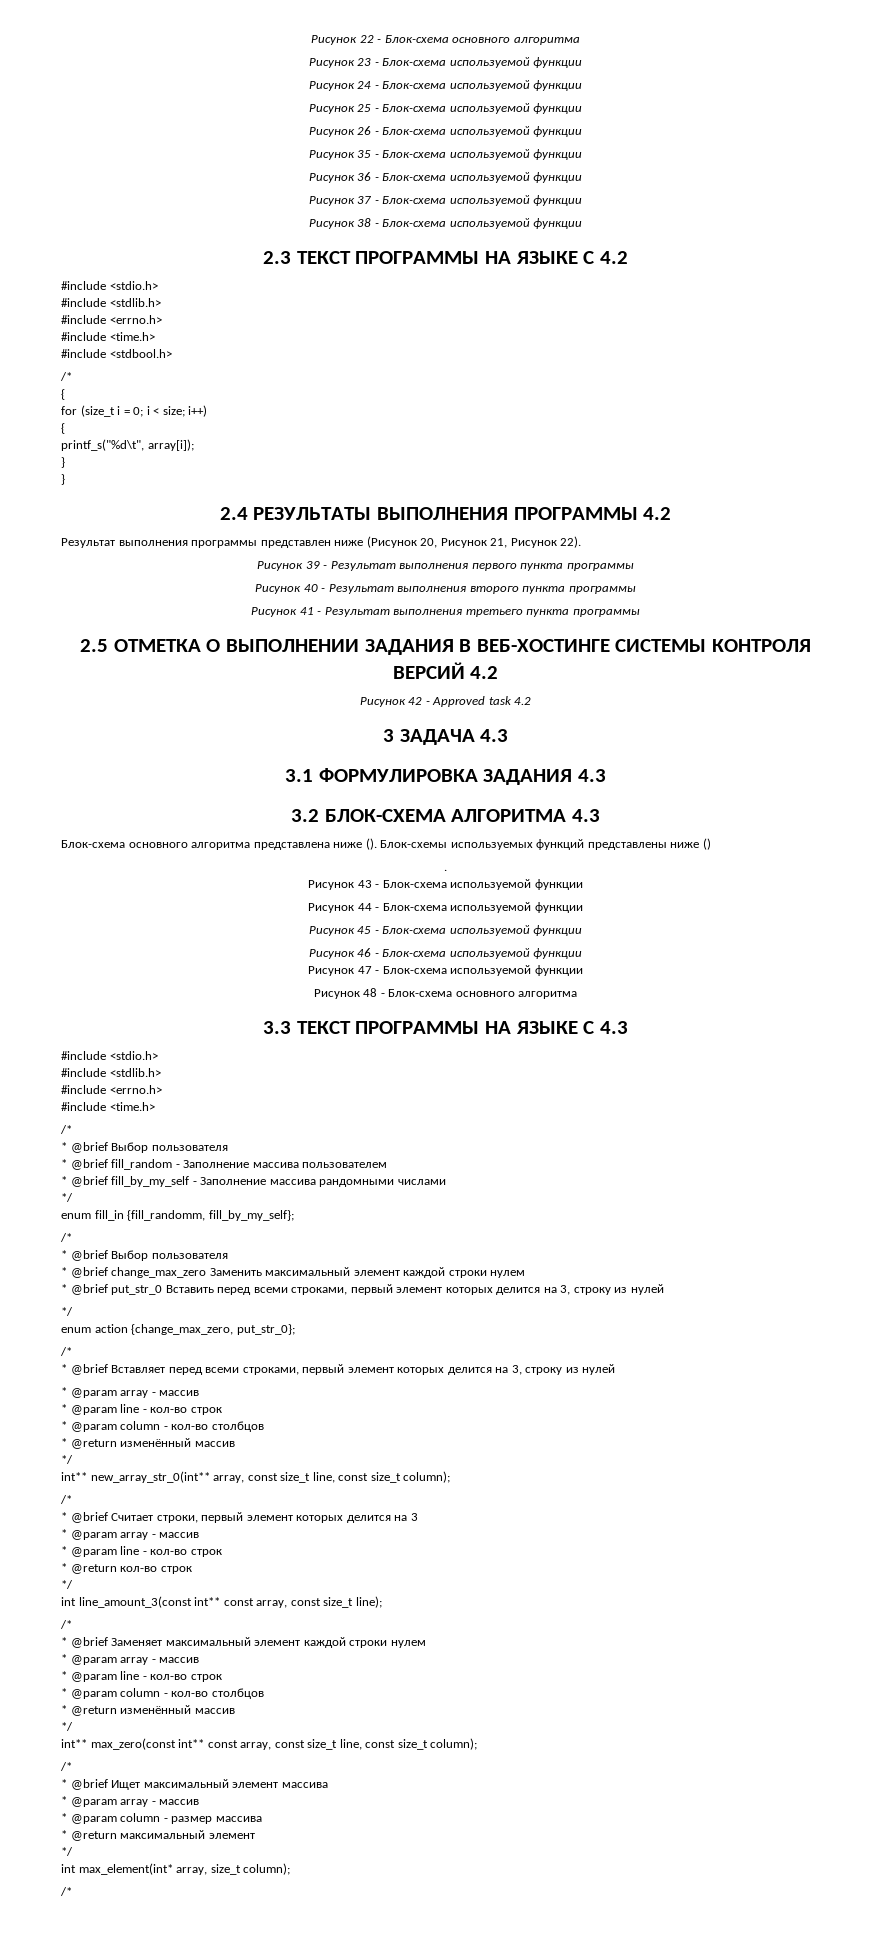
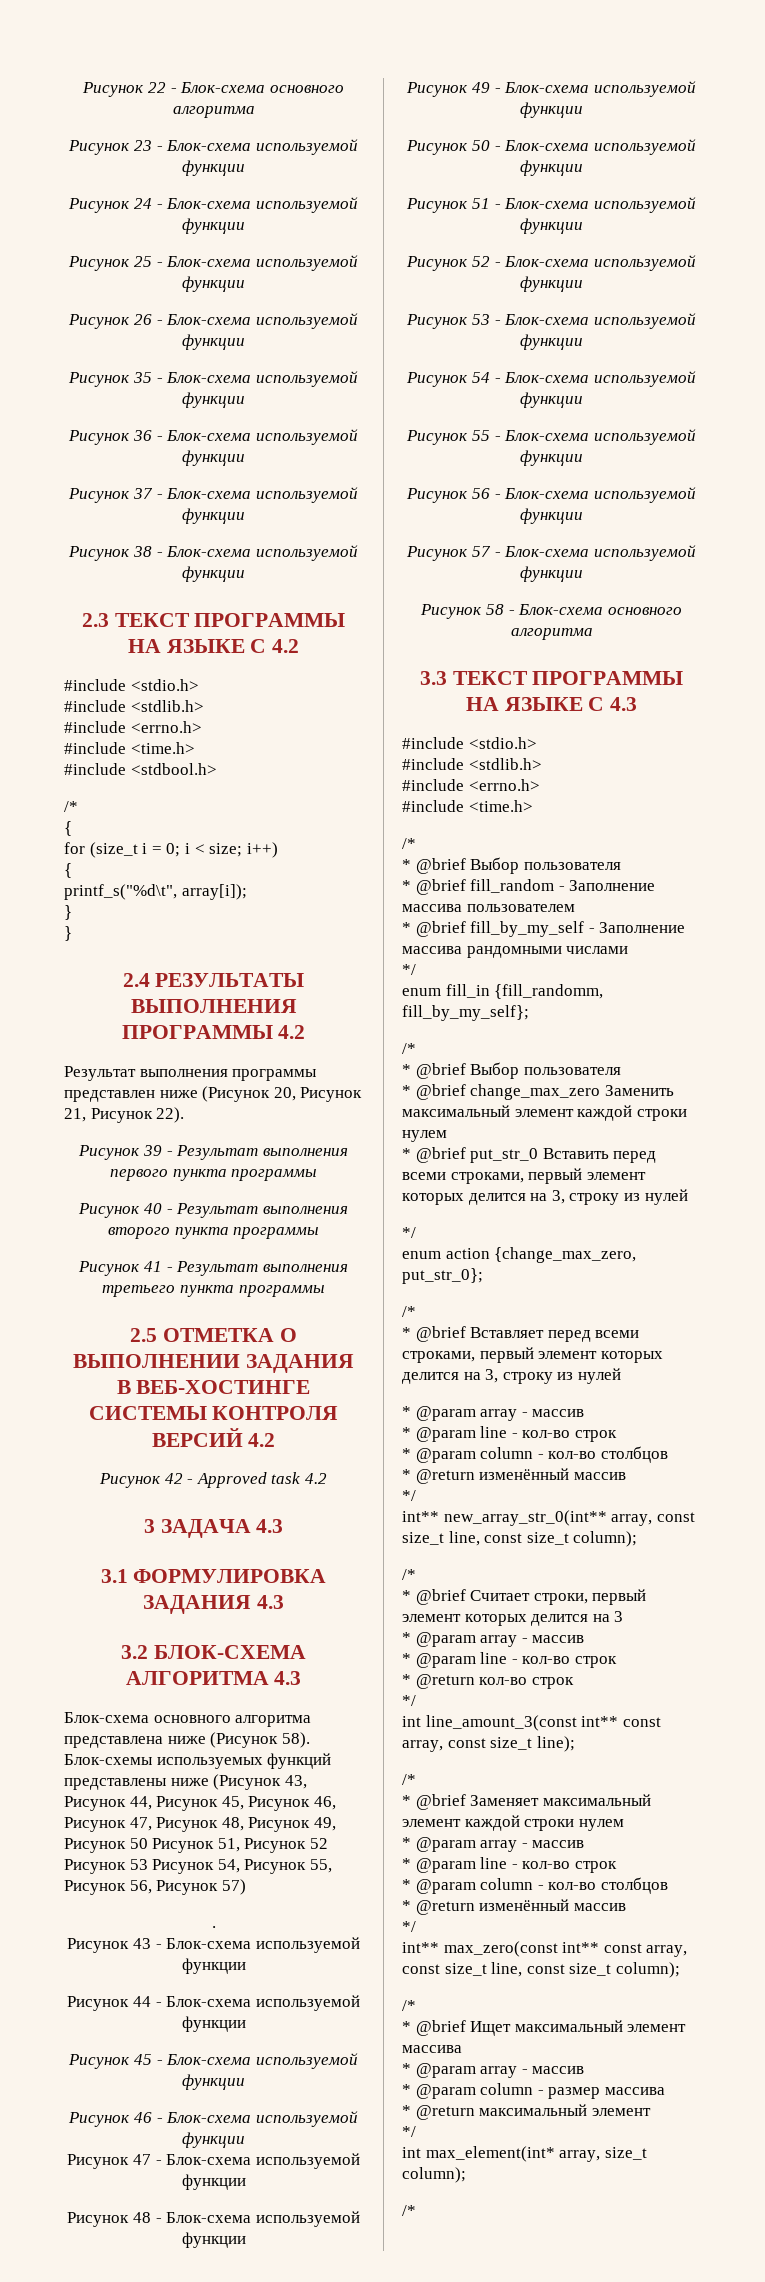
[365,838,377,850] (). -> [210,1732,310,1748] (Рисунок 58).
[702,838,711,850] () -> [213,1774,307,1790] [64,1796,336,1811] [64,1817,336,1832] [64,1838,328,1853] [64,1859,332,1874] [64,1879,246,1895] (Рисунок 43, Рисунок 44, Рисунок 45, Рисунок 46, Рисунок 47, Рисунок 48, Рисунок 49, Рисунок 50 Рисунок 51, Рисунок 52 Рисунок 53 Рисунок 54, Рисунок 55, Рисунок 56, Рисунок 57)
(453, 993) none -> [255,2211,360,2227] [181,2232,246,2248] [406,81,696,97] [520,102,583,118] [406,139,696,155] [520,160,583,176] [406,197,696,213] [520,218,583,234] [406,255,696,271] [520,276,583,292] [406,313,696,329] [520,334,583,350] [406,371,696,387] [520,392,583,408] [406,429,696,445] [520,450,583,466] [406,487,696,503] [520,508,583,524] [406,545,696,561] [520,566,583,582] [420,604,604,619] используемой функции // Рисунок 49 - Блок-схема используемой функции // Рисунок 50 - Блок-схема используемой функции // Рисунок 51 - Блок-схема используемой функции // Рисунок 52 - Блок-схема используемой функции // Рисунок 53 - Блок-схема используемой функции // Рисунок 54 - Блок-схема используемой функции // Рисунок 55 - Блок-схема используемой функции // Рисунок 56 - Блок-схема используемой функции // Рисунок 57 - Блок-схема используемой функции // Рисунок 58 - Блок-схема

